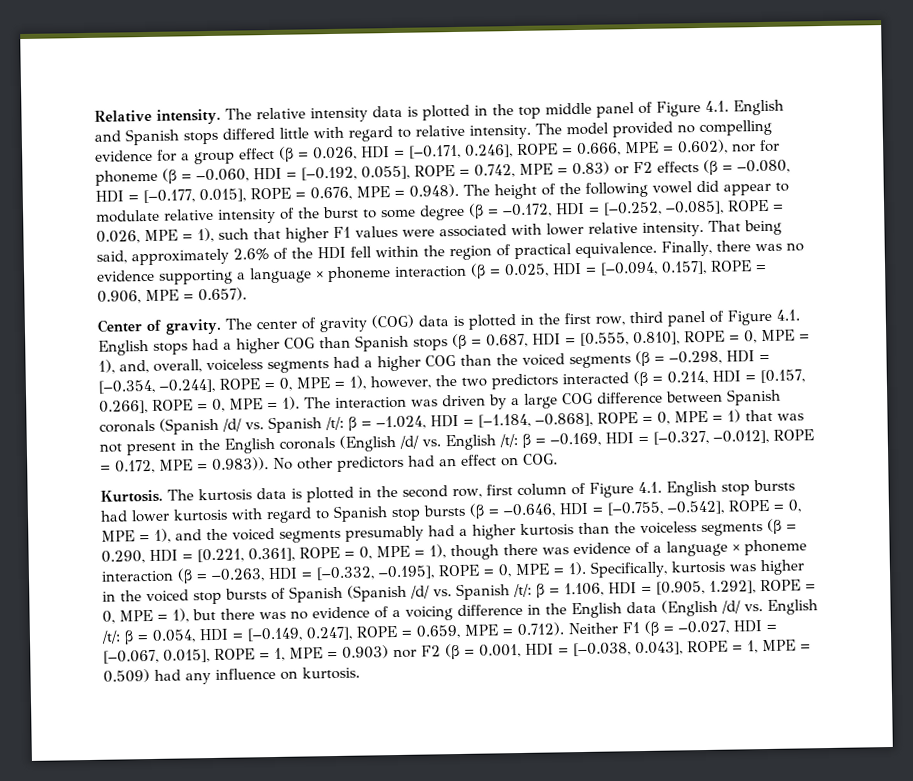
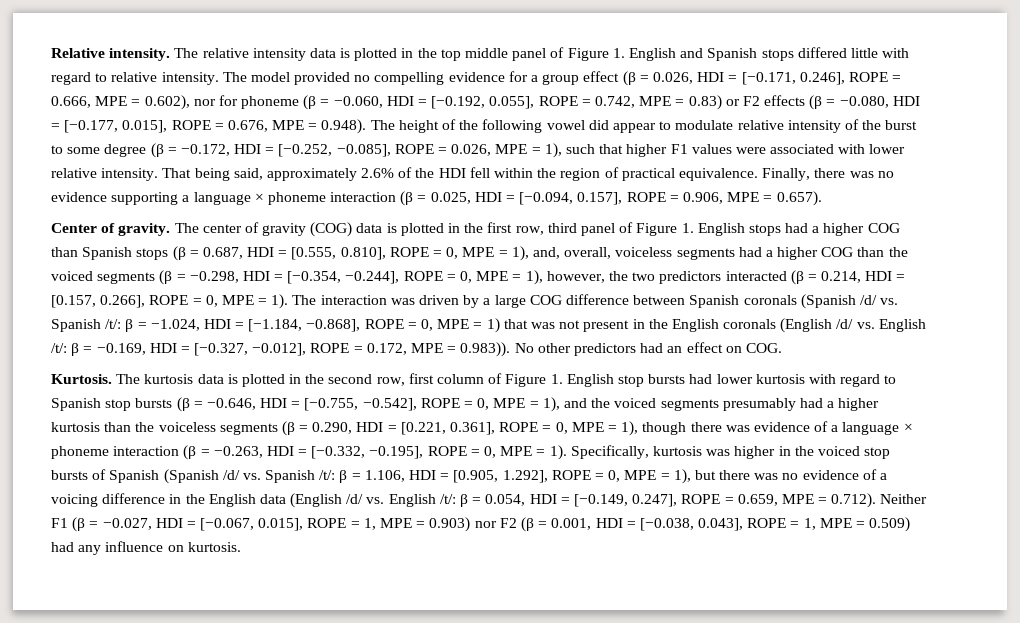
[704,100,729,112] 4.1. -> [612,48,625,58] 1.
[775,309,800,321] 4.1. -> [681,223,694,233] 1.
[637,481,662,494] 4.1. -> [550,374,563,384] 1.

